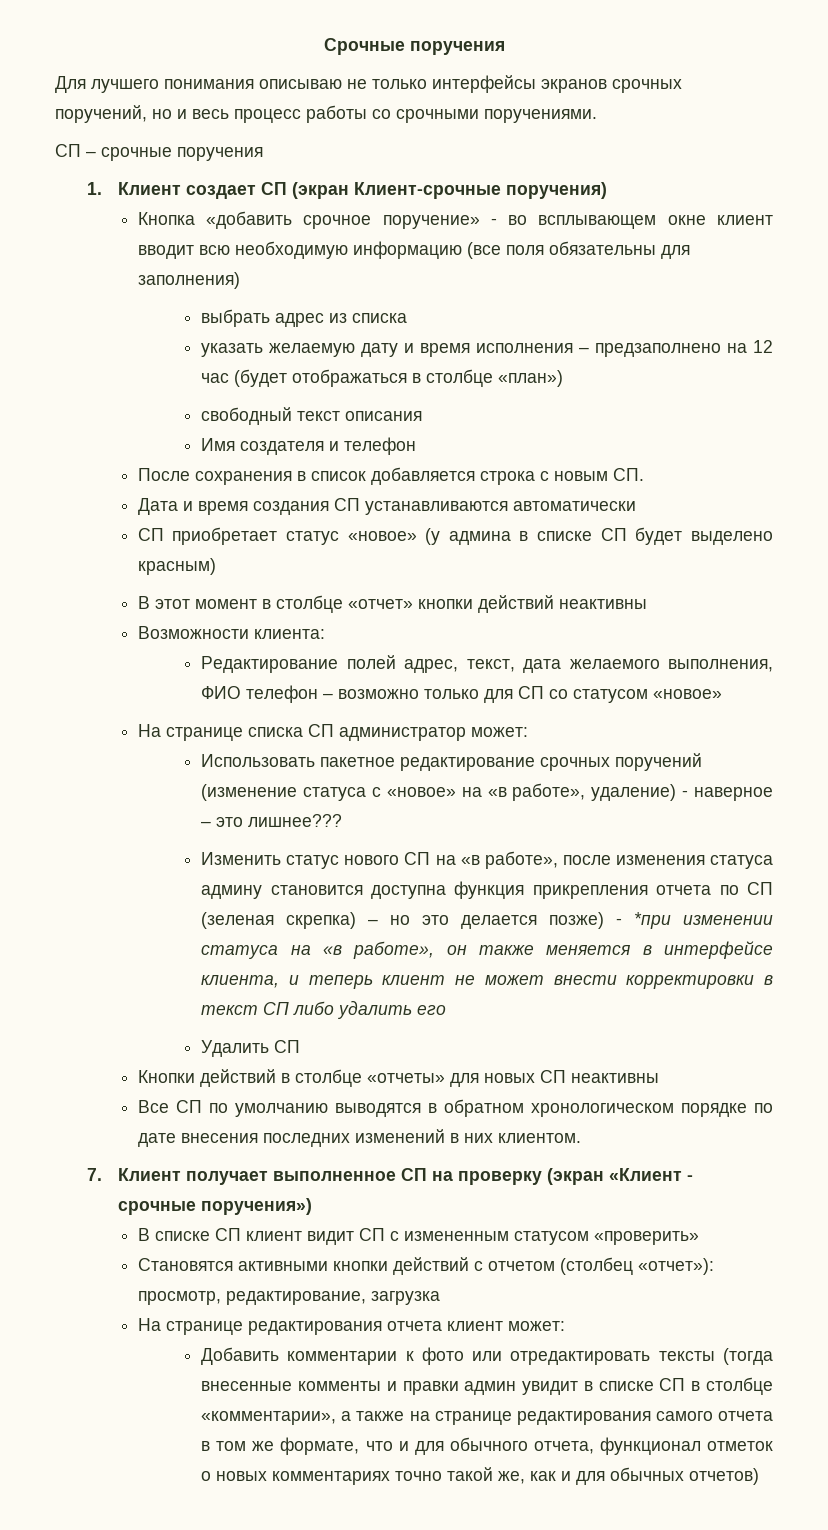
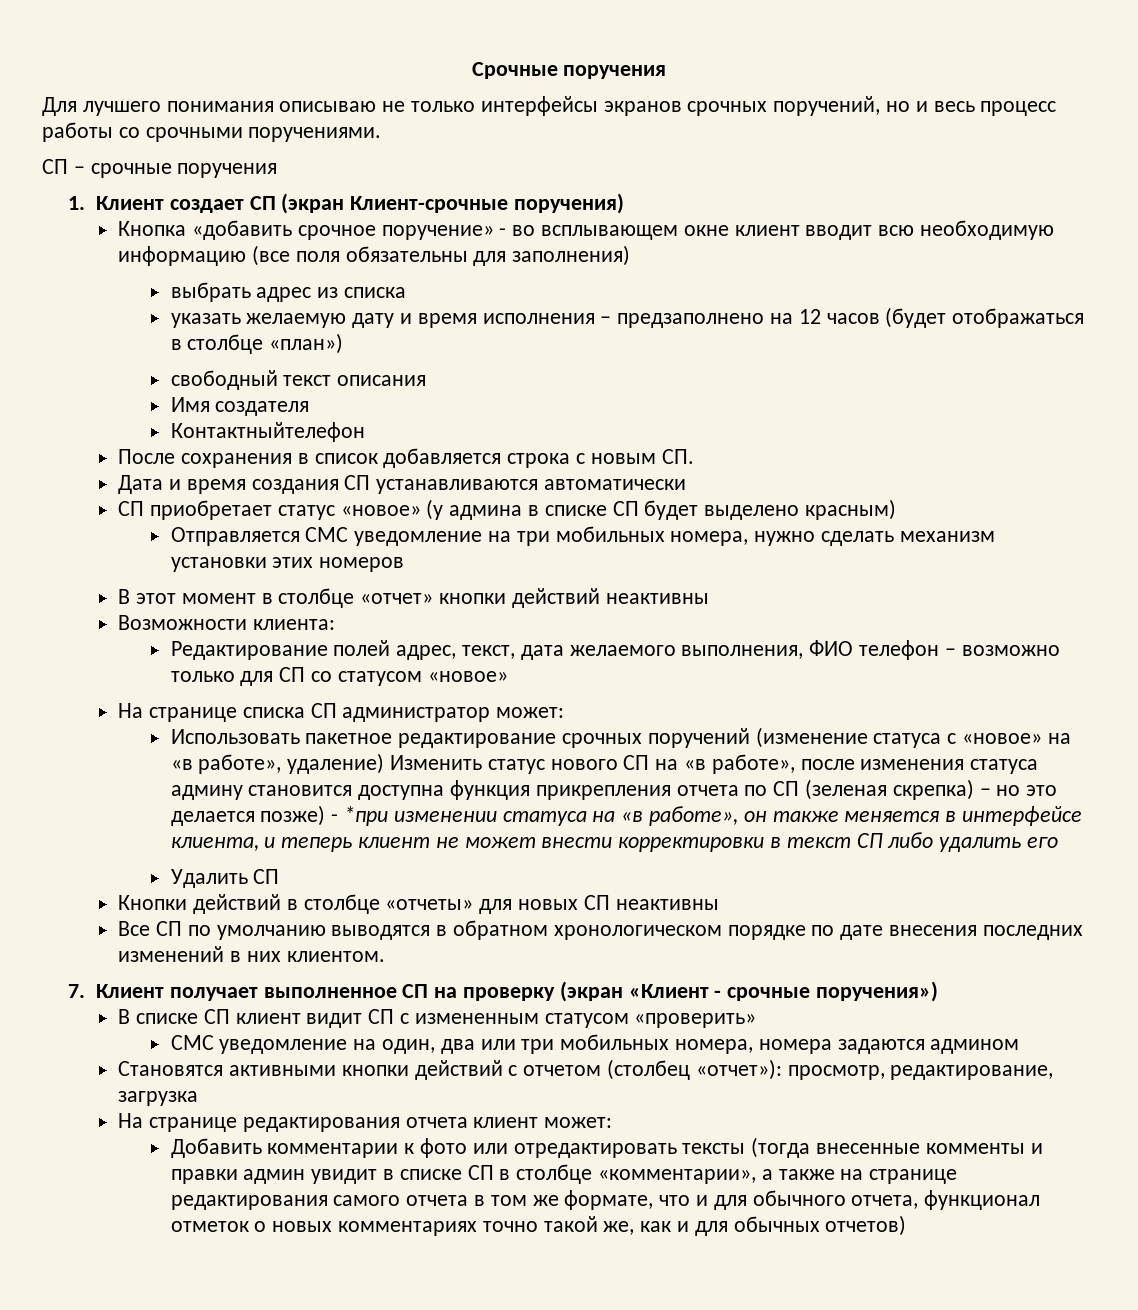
[201,373,230,383] час -> [826,313,880,324] часов
[329,437,417,455] и телефон -> [170,422,365,442] // Контактныйтелефон
(216, 566) none -> [170,526,995,546] [170,557,405,572] // Отправляется СМС уведомление на три мобильных номера, нужно сделать механизм установки этих номеров
[682,787,773,801] [201,814,343,827] - наверное – это лишнее??? // -> (385, 763) none
(699, 1238) none -> [170,1034,1020,1054] // СМС уведомление на один, два или три мобильных номера, номера задаются админом

